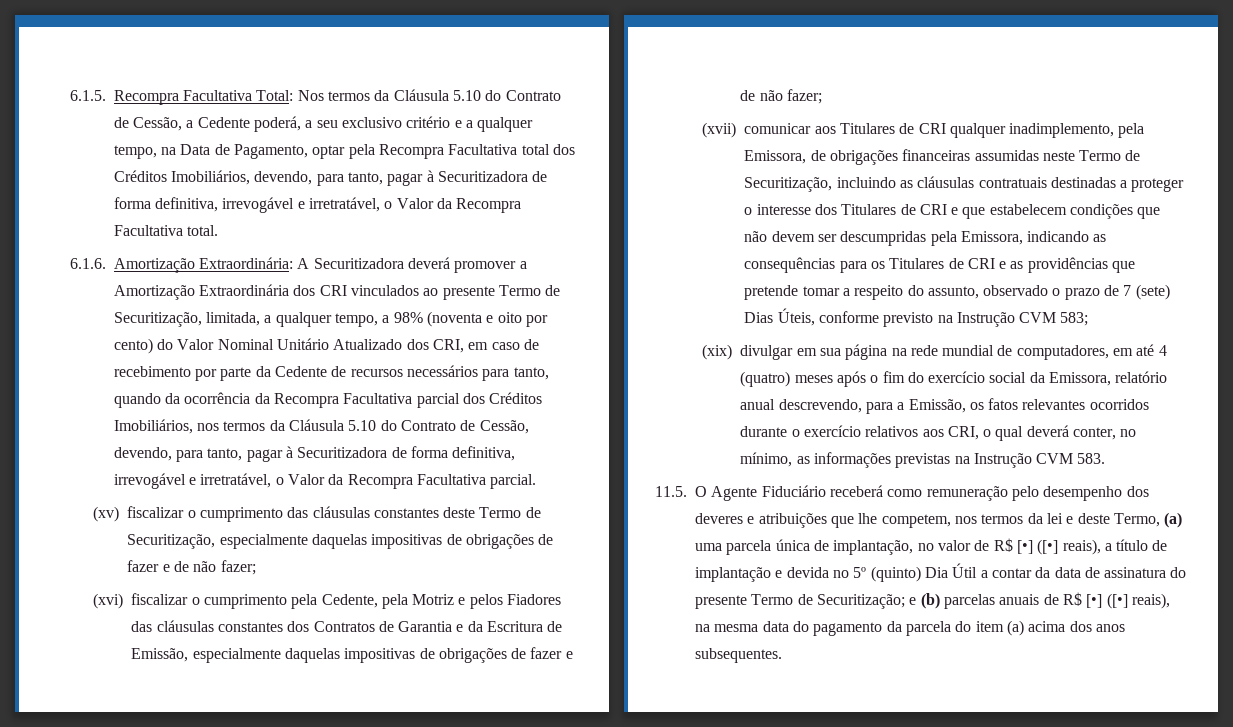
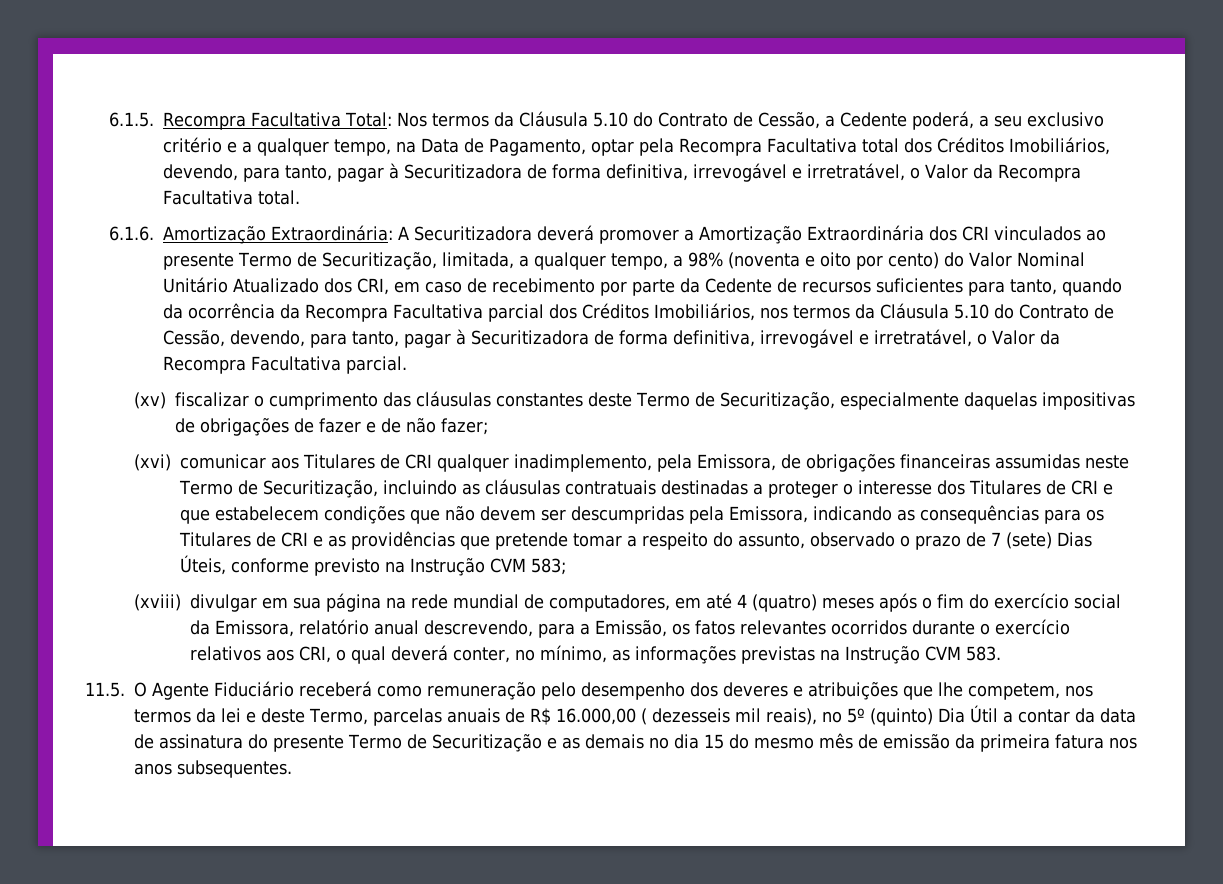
[406,365,478,377] necessários -> [876,278,964,293] suficientes
[131,593,562,609] [131,620,563,632] [131,647,573,663] [740,89,822,104] [702,122,737,138] fiscalizar o cumprimento pela Cedente, pela Motriz e pelos Fiadores das cláusulas constantes dos Contratos de Garantia e da Escritura de Emissão, especialmente daquelas impositivas de obrigações de fazer e de não fazer; // (xvii) -> (171, 462) none
[702,344,733,360] (xix) -> [133,594,181,611] (xviii)
[1164,512,1183,528] [695,538,1168,555] [695,567,829,582] (a) uma parcela única de implantação, no valor de R$ [•] ([•] reais), a título de implantação e devida -> [372,708,817,726] parcelas anuais de R$ 16.000,00 ( dezesseis mil reais),
[816,592,1170,609] [695,620,1092,636] Securitização; e (b) parcelas anuais de R$ [•] ([•] reais), na mesma data do pagamento da parcela do item (a) acima dos -> [431,733,1137,752] Securitização e as demais no dia 15 do mesmo mês de emissão da primeira fatura nos

